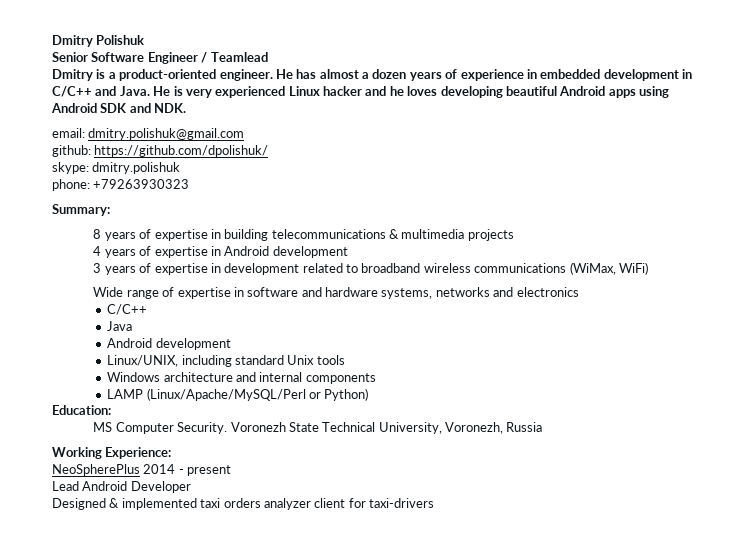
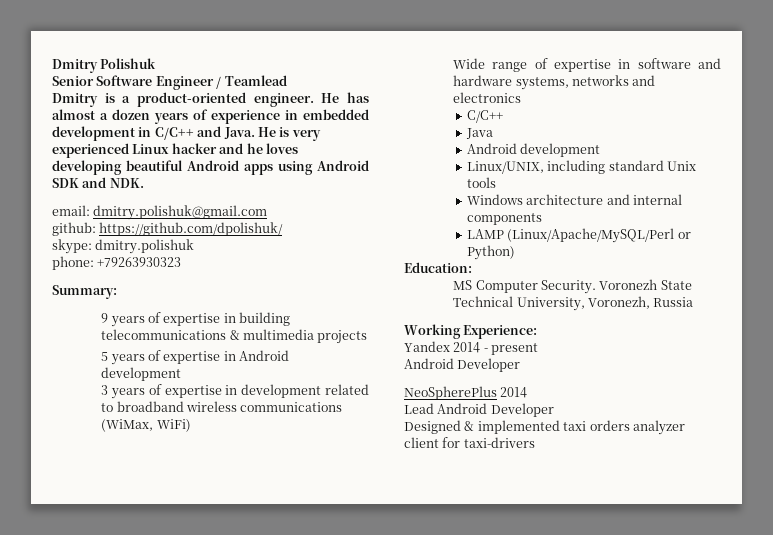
[93,229,102,239] 8 -> [101,313,109,323] 9
[93,246,102,256] 4 -> [101,352,109,361] 5
[52,464,140,476] NeoSpherePlus -> [404,341,450,352] Yandex
(232, 470) none -> [404,358,521,372] [404,386,528,400] // Android Developer // NeoSpherePlus 2014

